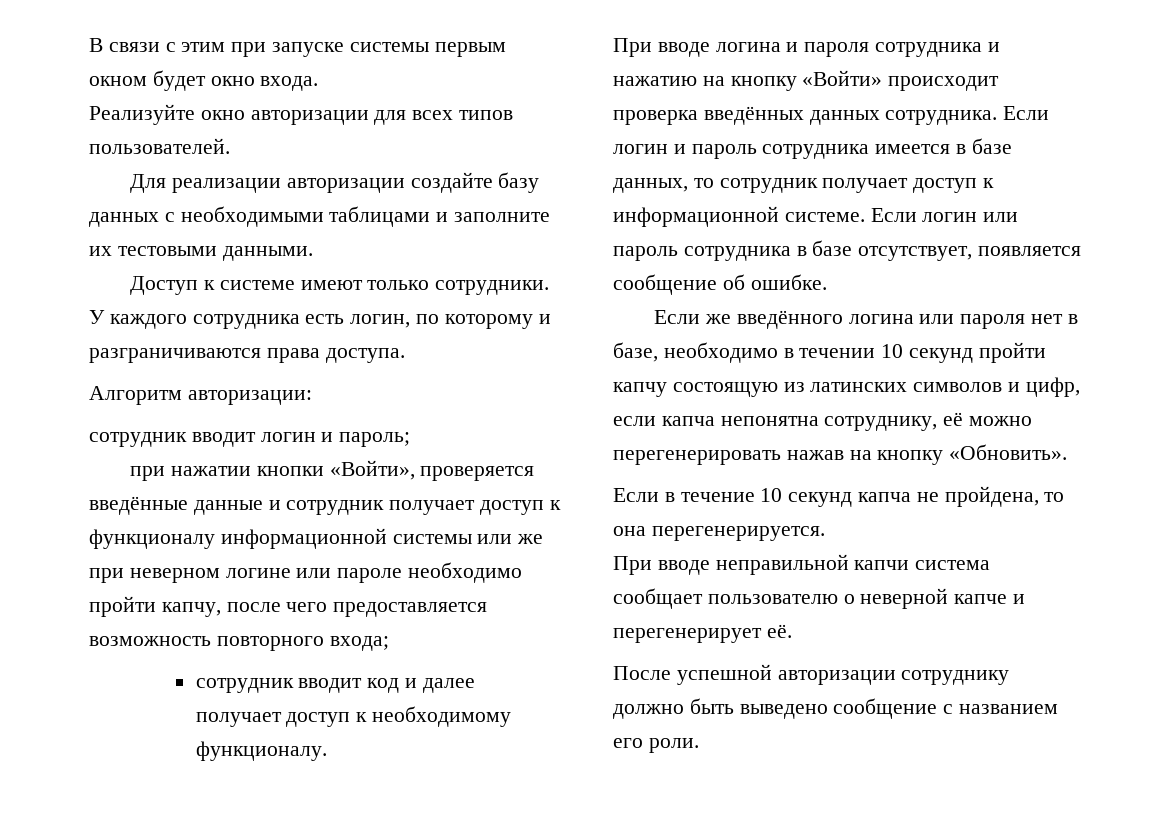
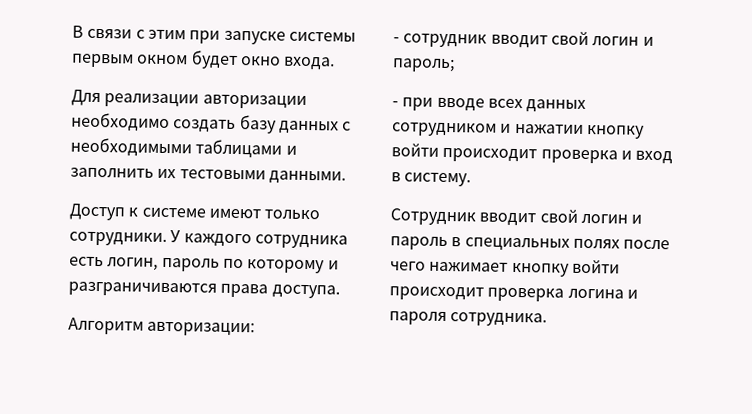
[89,104,514,125] [89,138,230,154] // Реализуйте окно авторизации для всех типов пользователей. -> (336, 63) none
[410,172,493,193] создайте -> [71,112,237,133] необходимо создать
[454,212,551,222] заполните -> [70,167,154,178] заполнить
(411, 321) none -> [161,257,220,272] пароль
[89,432,256,447] сотрудник вводит -> [393,31,589,49] - сотрудник вводит свой
[130,460,535,481] [89,496,561,515] [89,528,544,549] [89,562,523,583] [89,596,488,617] [89,636,389,651] [195,678,475,693] [195,706,512,727] [195,741,327,761] [613,38,1000,57] [613,70,1000,91] [613,106,1050,125] [613,138,1012,159] [613,178,995,193] [613,206,1019,227] [613,240,1082,261] [613,274,827,295] [654,310,1078,329] [613,342,1046,363] [613,377,1080,397] [613,412,1033,431] [613,444,1068,465] [613,486,1065,507] [613,526,825,541] [613,554,991,575] [613,588,1026,609] [613,624,792,643] [613,664,1010,685] [613,698,1059,719] [613,738,699,753] при нажатии кнопки «Войти», проверяется введённые данные и сотрудник получает доступ к функционалу информационной системы или же при неверном логине или пароле необходимо пройти капчу, после чего предоставляется возможность повторного входа; // сотрудник вводит код и далее получает доступ к необходимому функционалу. // При вводе логина и пароля сотрудника и нажатию на кнопку «Войти» происходит проверка введённых данных сотрудника. Если логин и пароль сотрудника имеется в базе данных, то сотрудник получает доступ к информационной системе. Если логин или пароль сотрудника в базе отсутствует, появляется сообщение об ошибке. // Если же введённого логина или пароля нет в базе, необходимо в течении 10 секунд пройти капчу состоящую из латинских символов и цифр, если капча непонятна сотруднику, её можно перегенерировать нажав на кнопку «Обновить». // Если в течение 10 секунд капча не пройдена, то она перегенерируется. // При вводе неправильной капчи система сообщает пользователю о неверной капче и перегенерирует её. // После успешной авторизации сотруднику должно быть выведено сообщение с названием его роли. -> [392,97,587,114] [392,122,645,139] [391,143,674,165] [391,172,472,187] [390,208,643,227] [390,236,671,252] [390,259,620,277] [389,286,638,302] [389,311,548,327] - при вводе всех данных сотрудником и нажатии кнопку войти происходит проверка и вход в систему. // Сотрудник вводит свой логин и пароль в специальных полях после чего нажимает кнопку войти происходит проверка логина и пароля сотрудника.

